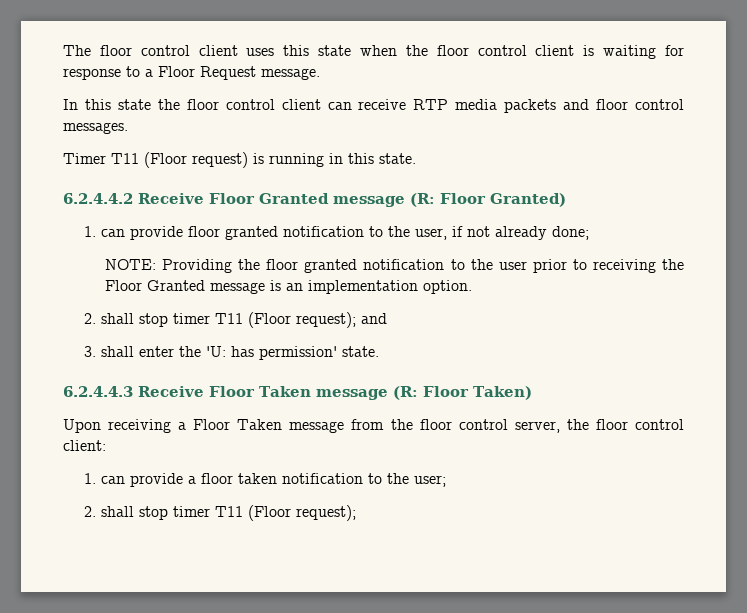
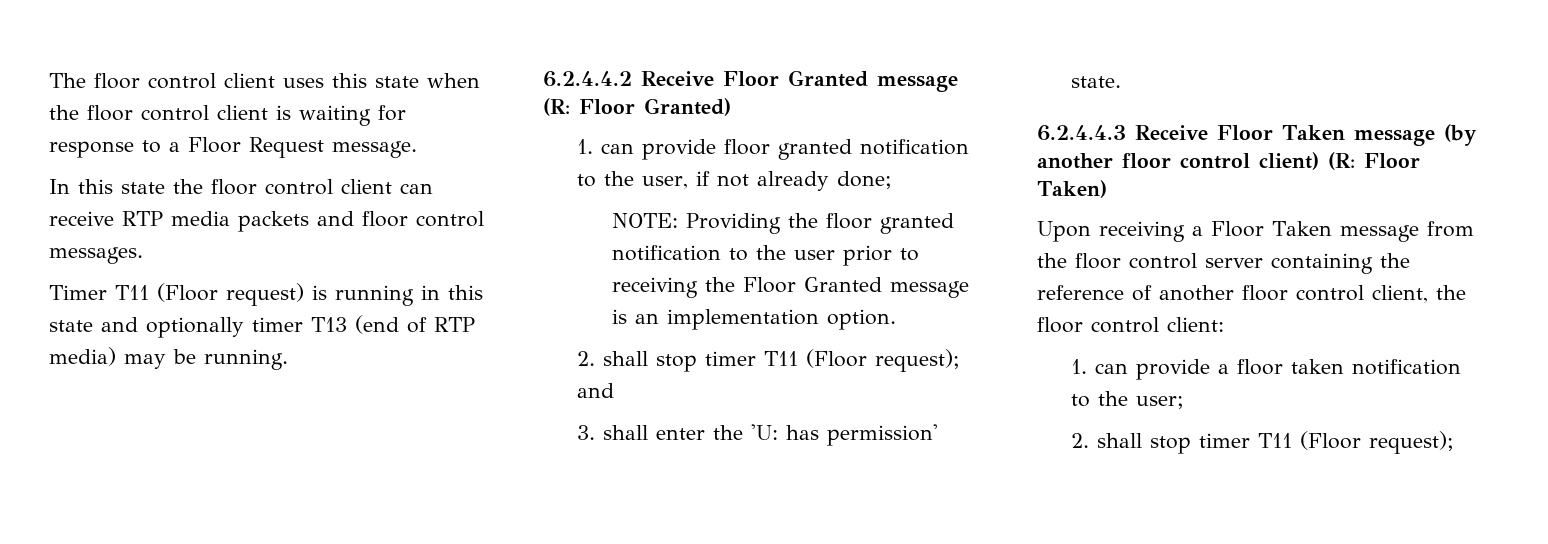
[379,153,416,164] state. -> [49,315,475,338] [49,347,288,370] state and optionally timer T13 (end of RTP media) may be running.
(388, 394) none -> [1443,124,1477,146] [1037,152,1319,170] (by another floor control client)
[514,421,560,433] server, -> [1205,253,1410,274] [1037,285,1428,303] server containing the reference of another floor control client,

